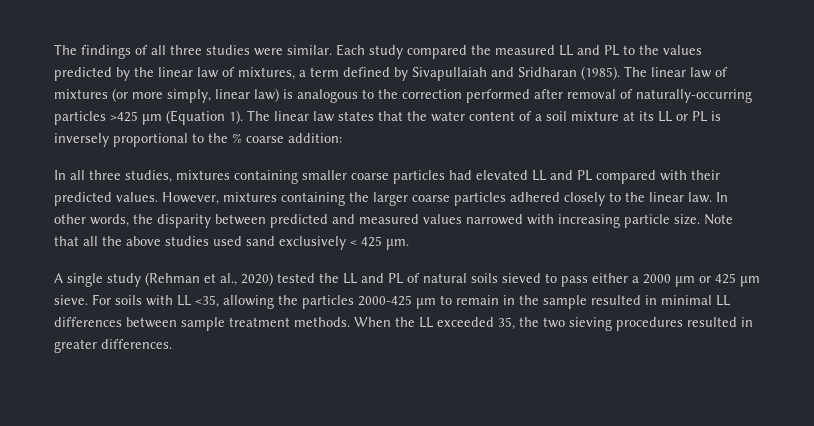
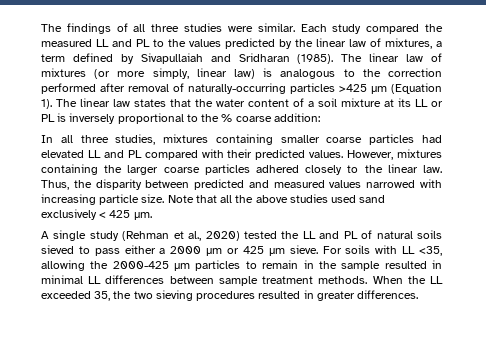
[716,192,728,202] [54,214,129,227] In other words, -> [41,180,69,190] Thus,
[302,295,354,309] particles -> (109, 265) none
(436, 303) none -> [195,260,241,271] particles

